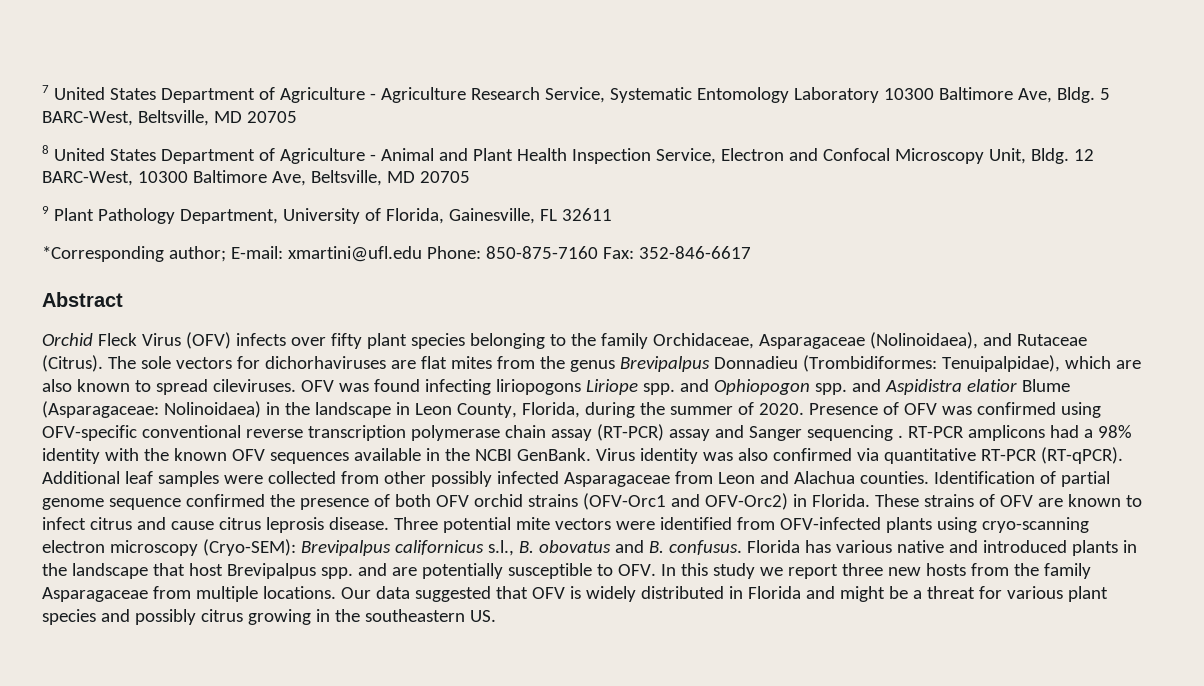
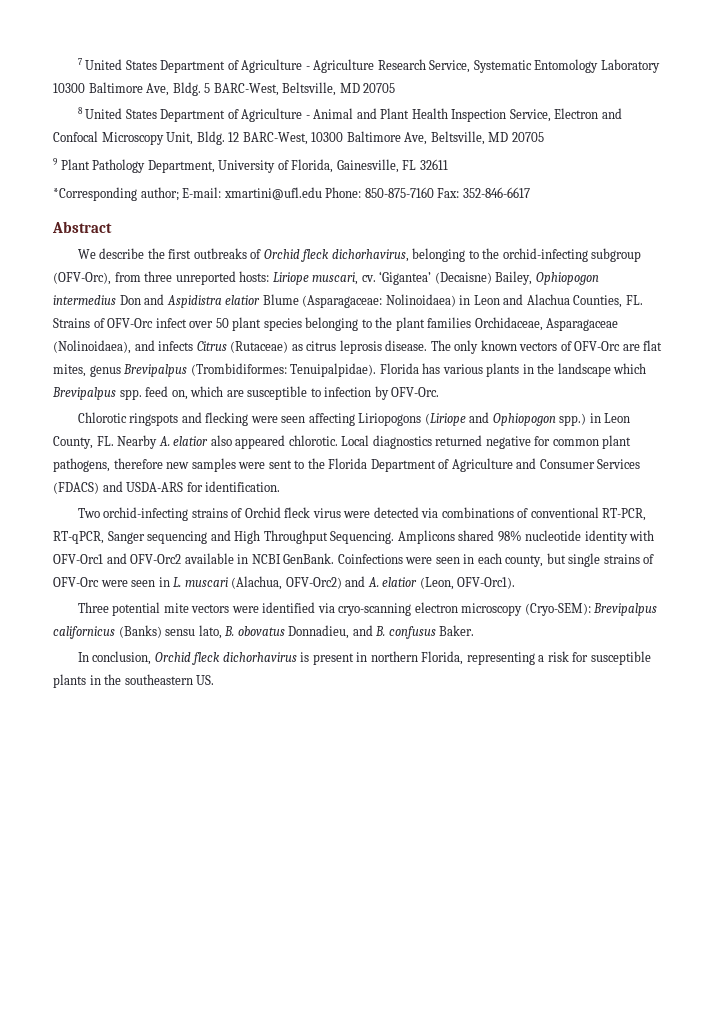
[42,332,1087,349] [42,355,1141,372] [42,379,847,395] Orchid Fleck Virus (OFV) infects over fifty plant species belonging to the family Orchidaceae, Asparagaceae (Nolinoidaea), and Rutaceae (Citrus). The sole vectors for dichorhaviruses are flat mites from the genus Brevipalpus Donnadieu (Trombidiformes: Tenuipalpidae), which are also known to spread cileviruses. OFV was found infecting liriopogons Liriope spp. and Ophiopogon spp. -> [77,248,642,262] [53,271,599,285] [53,295,141,305] We describe the first outbreaks of Orchid fleck dichorhavirus, belonging to the orchid-infecting subgroup (OFV-Orc), from three unreported hosts: Liriope muscari, cv. ‘Gigantea’ (Decaisne) Bailey, Ophiopogon intermedius Don
[284,402,1101,418] [42,424,1132,441] [42,448,349,464] the landscape in Leon County, Florida, during the summer of 2020. Presence of OFV was confirmed using OFV-specific conventional reverse transcription polymerase chain assay (RT-PCR) assay and Sanger sequencing . RT-PCR amplicons had a 98% identity with the known OFV sequences -> [473,294,643,308] [53,317,619,331] [53,340,663,354] [53,363,647,377] [52,386,440,400] [77,412,631,426] [53,435,632,449] [53,458,641,472] [53,481,281,494] [77,507,647,521] [53,530,655,544] [53,553,182,564] Leon and Alachua Counties, FL. Strains of OFV-Orc infect over 50 plant species belonging to the plant families Orchidaceae, Asparagaceae (Nolinoidaea), and infects Citrus (Rutaceae) as citrus leprosis disease. The only known vectors of OFV-Orc are flat mites, genus Brevipalpus (Trombidiformes: Tenuipalpidae). Florida has various plants in the landscape which Brevipalpus spp. feed on, which are susceptible to infection by OFV-Orc. // Chlorotic ringspots and flecking were seen affecting Liriopogons (Liriope and Ophiopogon spp.) in Leon County, FL. Nearby A. elatior also appeared chlorotic. Local diagnostics returned negative for common plant pathogens, therefore new samples were sent to the Florida Department of Agriculture and Consumer Services (FDACS) and USDA-ARS for identification. // Two orchid-infecting strains of Orchid fleck virus were detected via combinations of conventional RT-PCR, RT-qPCR, Sanger sequencing and High Throughput Sequencing. Amplicons shared 98% nucleotide identity with OFV-Orc1 and OFV-Orc2
[444,448,470,461] the -> (249, 559) none
[595,447,1123,464] [42,471,1110,487] [42,493,1142,510] [42,517,389,533] Virus identity was also confirmed via quantitative RT-PCR (RT-qPCR). Additional leaf samples were collected from other possibly infected Asparagaceae from Leon and Alachua counties. Identification of partial genome sequence confirmed the presence of both OFV orchid strains (OFV-Orc1 and OFV-Orc2) in Florida. These strains of OFV are known to infect citrus and cause citrus leprosis disease. -> [337,553,655,567] [53,576,516,590] Coinfections were seen in each county, but single strains of OFV-Orc were seen in L. muscari (Alachua, OFV-Orc2) and A. elatior (Leon, OFV-Orc1). //
[736,517,977,533] from OFV-infected plants using -> [317,603,335,613] via
[487,540,514,556] s.l., -> [118,625,222,639] (Banks) sensu lato,
(611, 546) none -> [288,625,350,639] Donnadieu,
[668,540,1137,556] [42,563,1091,579] [42,586,1108,602] [42,609,311,625] confusus. Florida has various native and introduced plants in the landscape that host Brevipalpus spp. and are potentially susceptible to OFV. In this study we report three new hosts from the family Asparagaceae from multiple locations. Our data suggested that OFV is widely distributed in Florida and might be a threat for various plant species and possibly citrus growing -> [388,625,475,639] [77,651,651,665] [53,674,86,688] confusus Baker. // In conclusion, Orchid fleck dichorhavirus is present in northern Florida, representing a risk for susceptible plants

